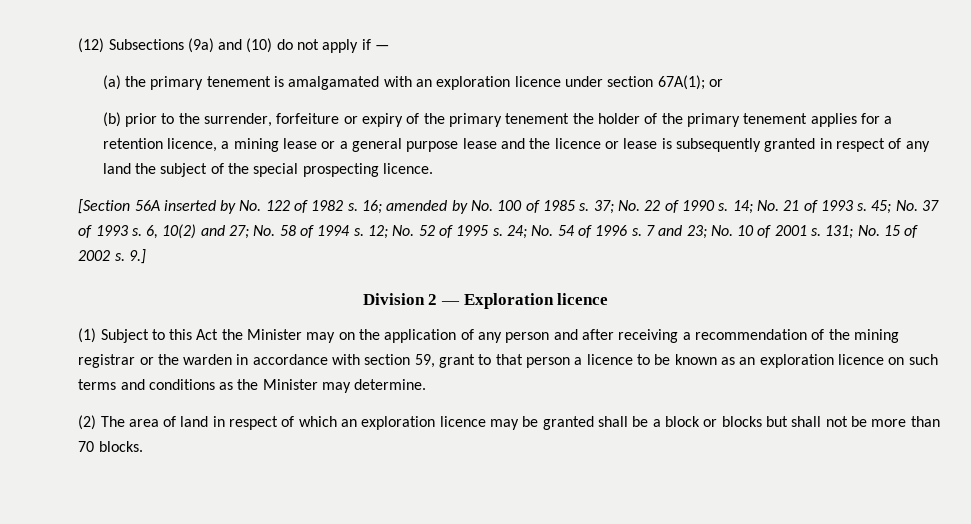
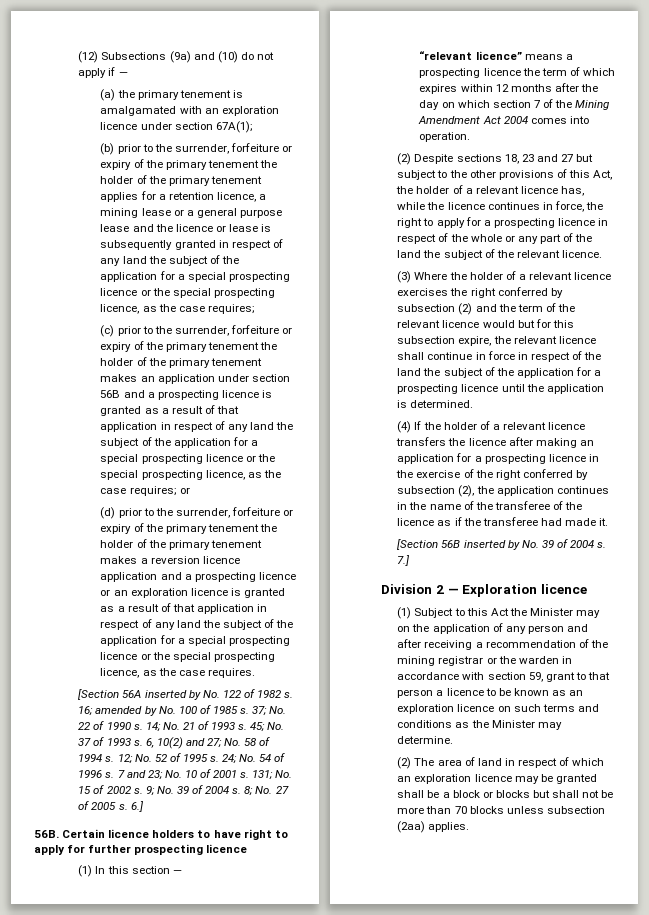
[708,79,723,87] or -> (253, 127) none
[253,163,434,177] special prospecting licence. -> [100,271,290,282] [100,288,275,298] [100,304,255,314] [100,325,293,337] [100,341,277,352] [100,357,262,368] [100,374,290,384] [100,390,272,400] [100,405,239,416] [100,421,294,432] [100,437,258,448] [100,454,275,464] [100,470,281,480] [100,486,190,496] [100,507,294,519] [100,523,277,534] [100,539,262,550] [100,556,240,564] [100,572,296,582] [100,588,285,598] [100,603,268,614] [100,619,294,630] [100,635,290,646] [100,652,275,662] [100,668,255,678] application for a special prospecting licence or the special prospecting licence, as the case requires; // (c) prior to the surrender, forfeiture or expiry of the primary tenement the holder of the primary tenement makes an application under section 56B and a prospecting licence is granted as a result of that application in respect of any land the subject of the application for a special prospecting licence or the special prospecting licence, as the case requires; or // (d) prior to the surrender, forfeiture or expiry of the primary tenement the holder of the primary tenement makes a reversion licence application and a prospecting licence or an exploration licence is granted as a result of that application in respect of any land the subject of the application for a special prospecting licence or the special prospecting licence, as the case requires.
[128,249,146,264] 9.] -> [145,785,289,796] [78,801,144,812] [34,829,288,840] [34,844,248,855] [78,865,182,877] [419,51,573,60] [419,67,615,78] [419,83,598,94] [419,99,610,110] [418,116,589,124] [419,132,471,142] [397,153,594,165] [397,169,613,180] [396,185,584,196] [397,201,603,212] [397,217,609,228] [397,233,593,244] [397,249,602,260] [397,271,612,283] [397,287,563,298] [397,303,575,315] [397,319,574,328] [397,336,596,346] [397,351,602,362] [397,367,602,378] [397,384,604,394] [397,400,474,408] [397,421,586,433] [396,437,594,448] [397,453,599,464] [396,469,588,480] [397,485,609,497] [397,501,583,510] [397,517,609,526] [397,539,607,550] [397,555,411,566] 9; No. 39 of 2004 s. 8; No. 27 of 2005 s. 6.] // 56B. Certain licence holders to have right to apply for further prospecting licence // (1) In this section — // “relevant licence” means a prospecting licence the term of which expires within 12 months after the day on which section 7 of the Mining Amendment Act 2004 comes into operation. // (2) Despite sections 18, 23 and 27 but subject to the other provisions of this Act, the holder of a relevant licence has, while the licence continues in force, the right to apply for a prospecting licence in respect of the whole or any part of the land the subject of the relevant licence. // (3) Where the holder of a relevant licence exercises the right conferred by subsection (2) and the term of the relevant licence would but for this subsection expire, the relevant licence shall continue in force in respect of the land the subject of the application for a prospecting licence until the application is determined. // (4) If the holder of a relevant licence transfers the licence after making an application for a prospecting licence in the exercise of the right conferred by subsection (2), the application continues in the name of the transferee of the licence as if the transferee had made it. // [Section 56B inserted by No. 39 of 2004 s. 7.]
[98,441,143,452] blocks. -> [469,806,605,814] [397,821,470,833] blocks unless subsection (2aa) applies.

